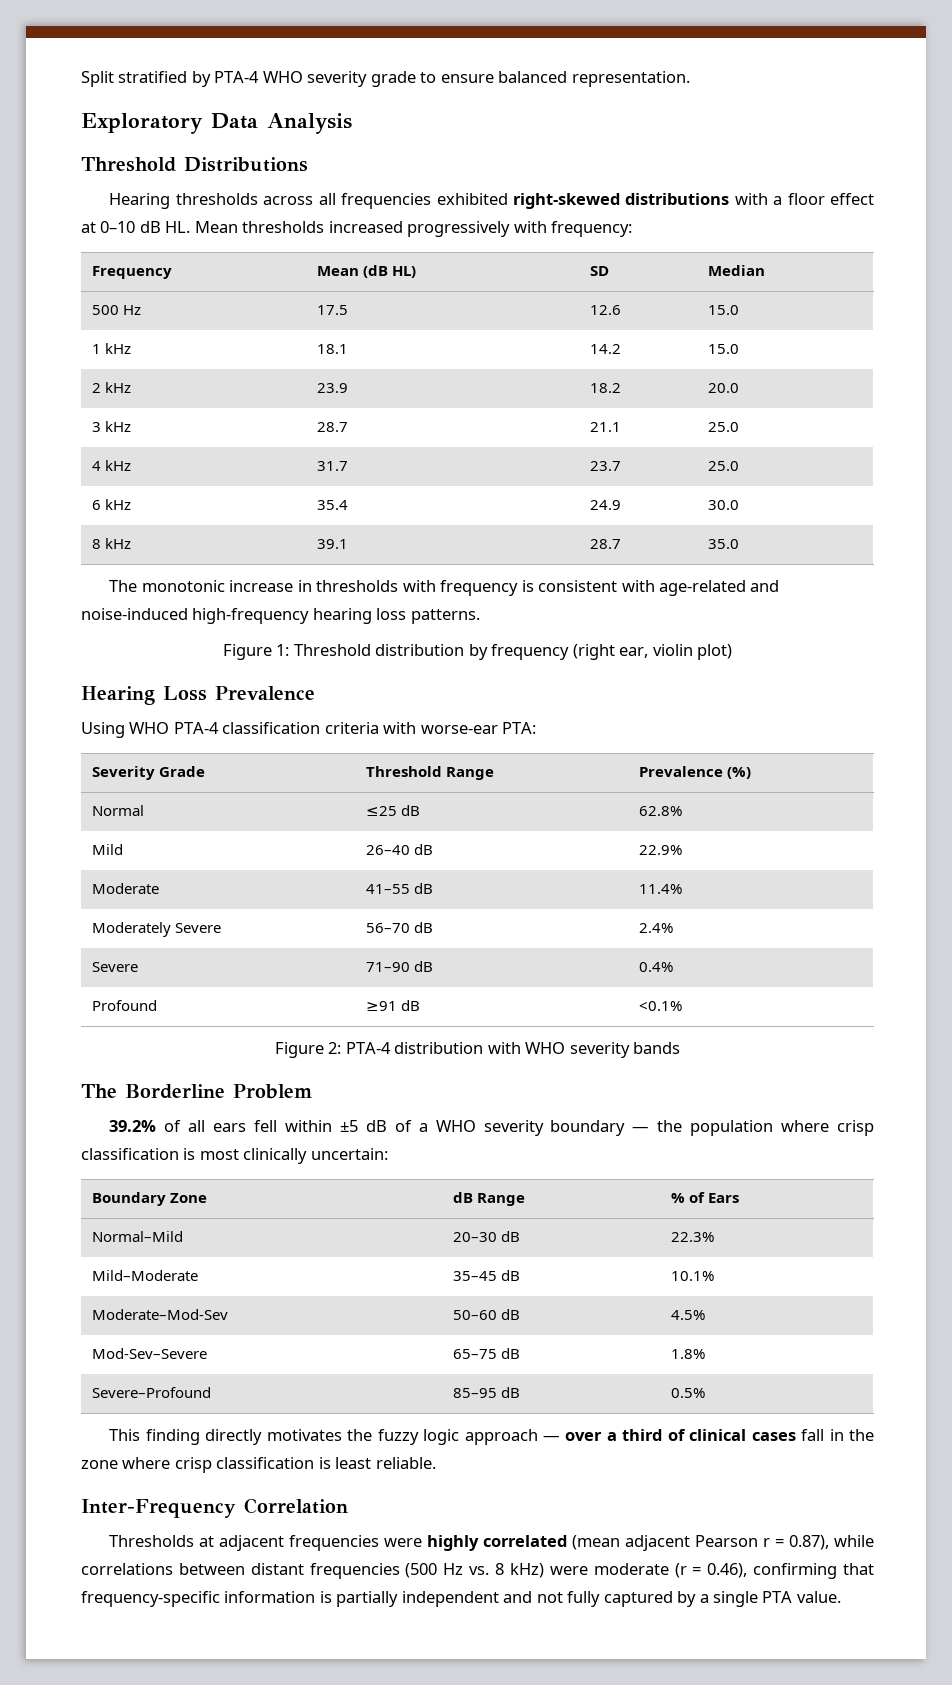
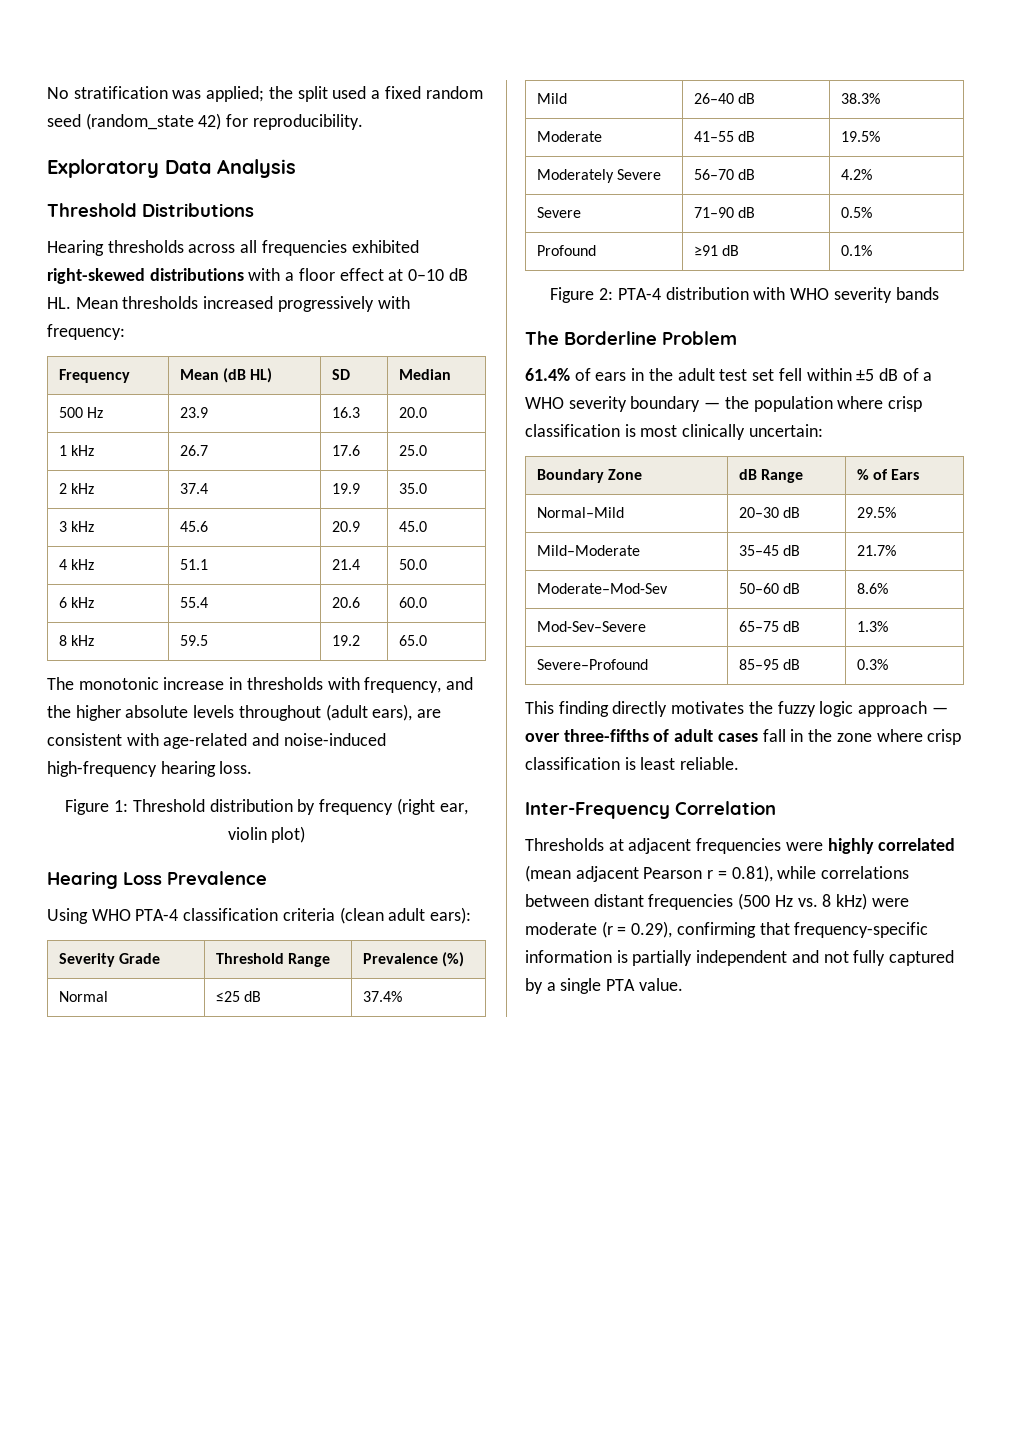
[81,71,690,87] Split stratified by PTA-4 WHO severity grade to ensure balanced representation. -> [47,86,483,102] [47,113,363,130] No stratification was applied; the split used a fixed random seed (random_state 42) for reproducibility.
[316,305,348,315] [589,305,621,315] [707,305,739,315] 17.5 | 12.6 | 15.0 -> [179,407,208,418] [331,407,360,418] [398,407,427,418] 23.9 | 16.3 | 20.0
[316,344,348,354] [589,344,621,354] [707,344,739,354] 18.1 | 14.2 | 15.0 -> [179,445,208,456] [331,445,360,456] [398,445,427,456] 26.7 | 17.6 | 25.0
[316,383,348,393] [589,383,621,393] [707,383,739,393] 23.9 | 18.2 | 20.0 -> [179,483,208,494] [331,483,360,494] [398,483,427,494] 37.4 | 19.9 | 35.0
[316,422,348,432] [589,422,621,432] [707,422,739,432] 28.7 | 21.1 | 25.0 -> [179,521,208,532] [331,521,360,532] [398,521,427,532] 45.6 | 20.9 | 45.0
[316,461,348,471] [589,461,621,471] [707,461,739,471] 31.7 | 23.7 | 25.0 -> [179,559,208,570] [331,559,360,570] [398,559,427,570] 51.1 | 21.4 | 50.0
[316,500,348,510] [589,500,621,510] [707,500,739,510] 35.4 | 24.9 | 30.0 -> [179,597,208,608] [331,597,360,608] [398,597,427,608] 55.4 | 20.6 | 60.0
[316,539,348,549] [589,539,621,549] [707,539,739,549] 39.1 | 28.7 | 35.0 -> [179,635,208,646] [331,635,360,646] [398,635,427,646] 59.5 | 19.2 | 65.0
[440,580,534,596] frequency is -> [364,677,474,693] [47,704,442,721] frequency, and the higher absolute levels throughout (adult ears), are
[376,608,480,624] loss patterns. -> [219,761,253,774] loss.
[383,722,537,734] with worse-ear PTA: -> [339,907,472,924] (clean adult ears):
[638,806,682,816] 62.8% -> [362,991,402,1002] 37.4%
[638,845,682,855] 22.9% -> [840,93,880,104] 38.3%
[638,884,682,894] 11.4% -> [840,131,880,142] 19.5%
[638,923,673,933] 2.4% -> [840,169,872,180] 4.2%
[638,962,673,972] 0.4% -> [840,207,872,218] 0.5%
[638,1001,682,1011] <0.1% -> [840,245,872,256] 0.1%
[109,1120,247,1132] 39.2% of all ears -> [525,368,775,381] 61.4% of ears in the adult test set
[670,1232,714,1242] 22.3% -> [856,507,896,518] 29.5%
[670,1271,714,1281] 10.1% -> [856,545,896,556] 21.7%
[670,1310,705,1320] 4.5% -> [856,583,888,594] 8.6%
[670,1349,705,1359] 1.8% -> [856,621,888,632] 1.3%
[670,1388,705,1398] 0.5% -> [856,659,888,670] 0.3%
[606,1429,747,1441] a third of clinical -> [563,729,714,742] three-fifths of adult
[789,1535,830,1550] 0.87), -> [731,865,773,882] 0.81),
[707,1563,748,1578] 0.46), -> [631,921,673,938] 0.29),

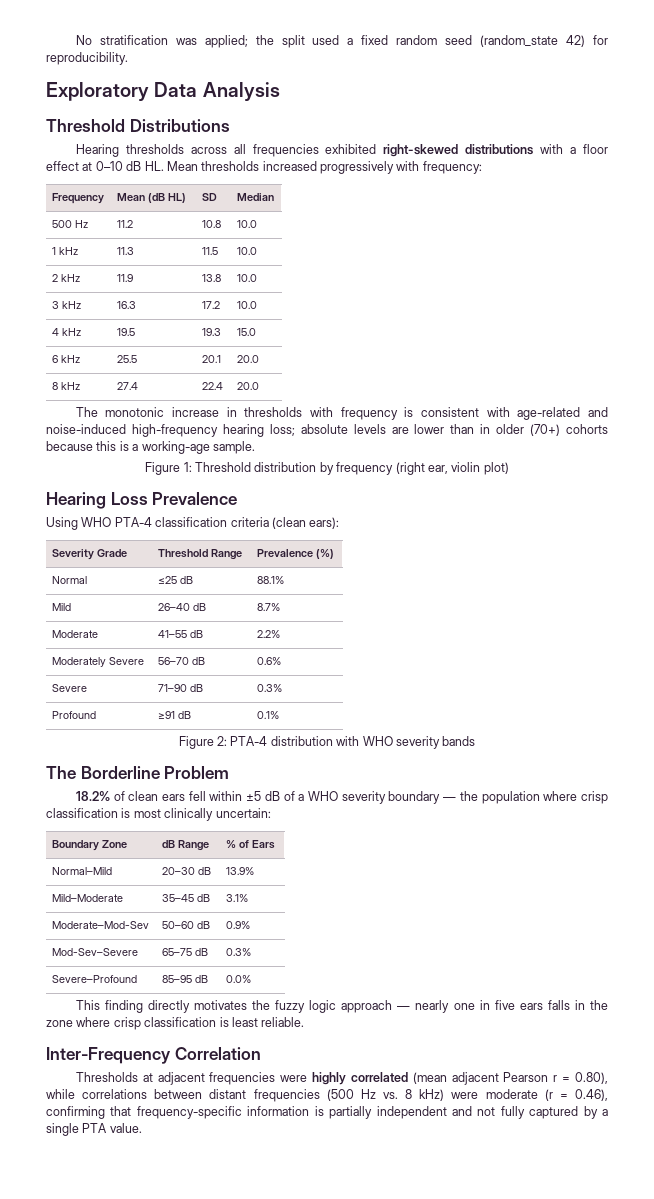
[179,407,208,418] [331,407,360,418] [398,407,427,418] 23.9 | 16.3 | 20.0 -> [117,220,134,228] [202,220,222,228] [237,220,258,228] 11.2 | 10.8 | 10.0
[179,445,208,456] [331,445,360,456] [398,445,427,456] 26.7 | 17.6 | 25.0 -> [117,247,135,255] [202,247,219,255] [237,247,258,255] 11.3 | 11.5 | 10.0
[179,483,208,494] [331,483,360,494] [398,483,427,494] 37.4 | 19.9 | 35.0 -> [117,274,134,282] [202,274,222,282] [237,274,258,282] 11.9 | 13.8 | 10.0
[179,521,208,532] [331,521,360,532] [398,521,427,532] 45.6 | 20.9 | 45.0 -> [117,301,137,309] [202,301,221,309] [237,301,258,309] 16.3 | 17.2 | 10.0
[179,559,208,570] [331,559,360,570] [398,559,427,570] 51.1 | 21.4 | 50.0 -> [117,328,136,336] [202,328,222,336] [237,328,257,336] 19.5 | 19.3 | 15.0
[179,597,208,608] [331,597,360,608] [398,597,427,608] 55.4 | 20.6 | 60.0 -> [117,355,138,363] [202,355,222,363] [237,355,260,363] 25.5 | 20.1 | 20.0
[179,635,208,646] [331,635,360,646] [398,635,427,646] 59.5 | 19.2 | 65.0 -> [117,382,139,390] [202,382,224,390] [237,382,260,390] 27.4 | 22.4 | 20.0
[364,677,474,693] [47,704,442,721] frequency, and the higher absolute levels throughout (adult ears), are -> [340,407,414,420] frequency is
[219,761,253,774] loss. -> [269,424,609,436] [46,441,255,454] loss; absolute levels are lower than in older (70+) cohorts because this is a working-age sample.
[388,908,426,921] adult -> (306, 523) none
[362,991,402,1002] 37.4% -> [257,576,285,584] 88.1%
[840,93,880,104] 38.3% -> [257,603,281,611] 8.7%
[840,131,880,142] 19.5% -> [257,630,281,638] 2.2%
[840,169,872,180] 4.2% -> [257,657,282,665] 0.6%
[840,207,872,218] 0.5% -> [257,684,283,692] 0.3%
[525,368,775,381] 61.4% of ears in the adult test set -> [75,791,185,801] 18.2% of clean ears
[856,507,896,518] 29.5% -> [226,867,255,875] 13.9%
[856,545,896,556] 21.7% -> [226,894,249,902] 3.1%
[856,583,888,594] 8.6% -> [226,921,251,929] 0.9%
[856,621,888,632] 1.3% -> [226,948,252,956] 0.3%
[856,659,888,670] 0.3% -> [226,975,252,983] 0.0%
[525,729,786,742] over three-fifths of adult cases fall -> [415,1000,570,1013] nearly one in five ears falls
[731,865,773,882] 0.81), -> [574,1072,608,1084] 0.80),
[631,921,673,938] 0.29), -> [575,1089,609,1101] 0.46),

